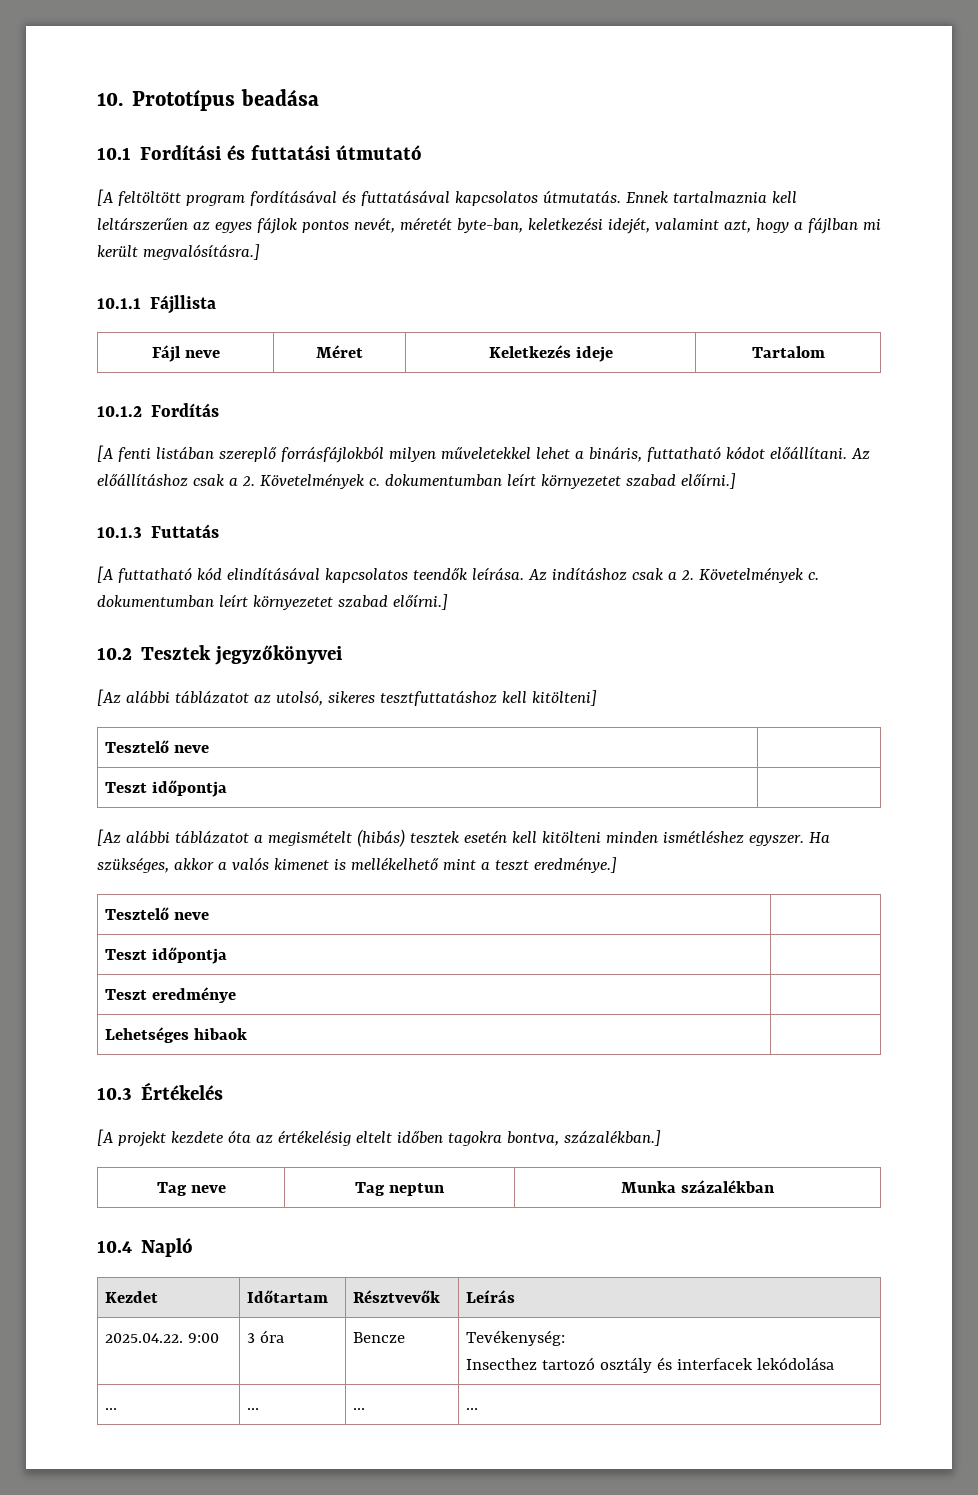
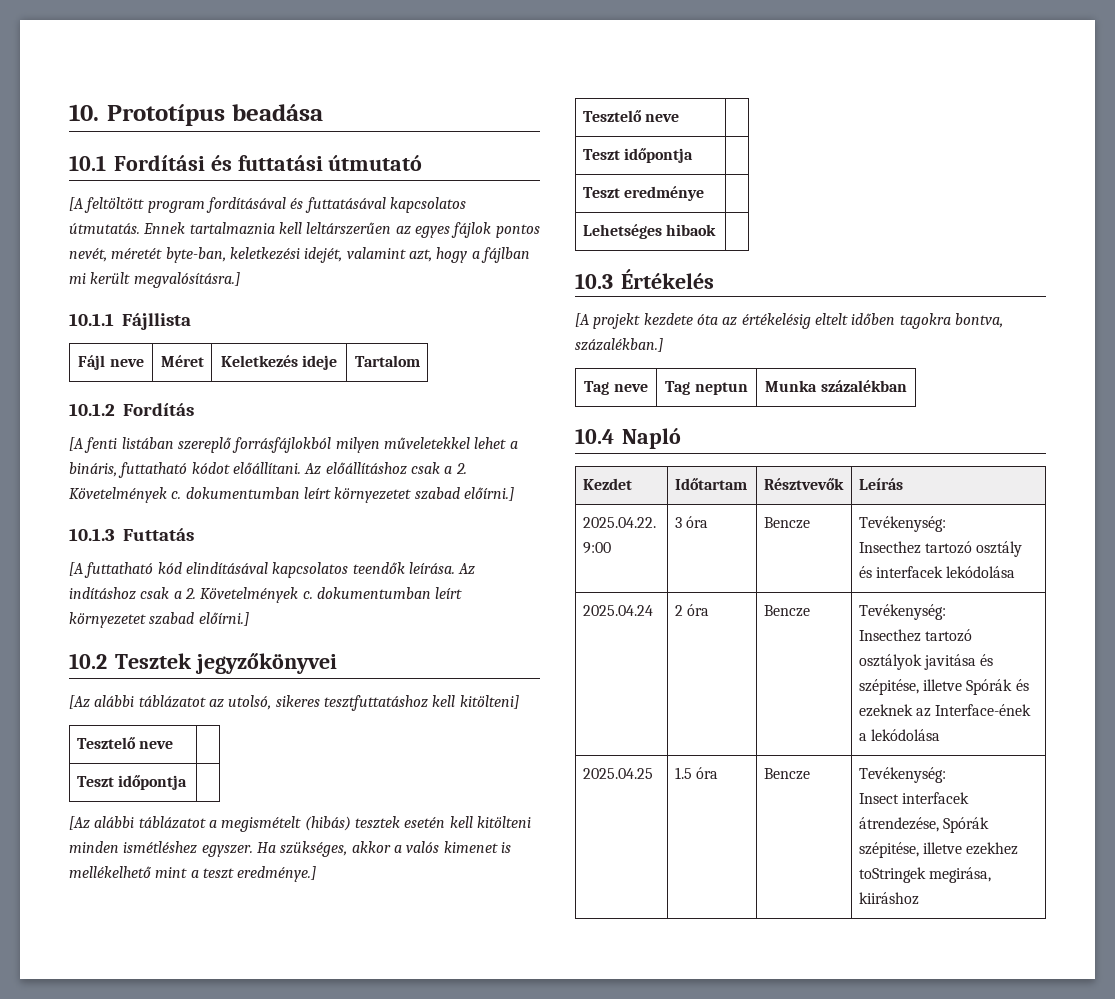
[105,1408,118,1410] [247,1408,260,1410] [353,1408,366,1410] [466,1408,479,1410] … | … | … | … -> [582,605,653,616] [674,604,710,616] [763,605,810,617] [858,604,946,620] [858,629,973,642] [858,654,994,670] [858,679,1029,695] [858,704,1032,717] [858,729,941,741] [582,768,653,779] [674,767,719,779] [763,768,810,780] [858,767,946,783] [858,792,970,804] [858,817,990,833] [858,842,1019,858] [858,867,992,883] [858,892,919,905] 2025.04.24 | 2 óra | Bencze | Tevékenység: // Insecthez tartozó osztályok javitása és szépitése, illetve Spórák és ezeknek az Interface-ének a lekódolása // 2025.04.25 | 1.5 óra | Bencze | Tevékenység: // Insect interfacek átrendezése, Spórák szépitése, illetve ezekhez toStringek megirása, kiiráshoz

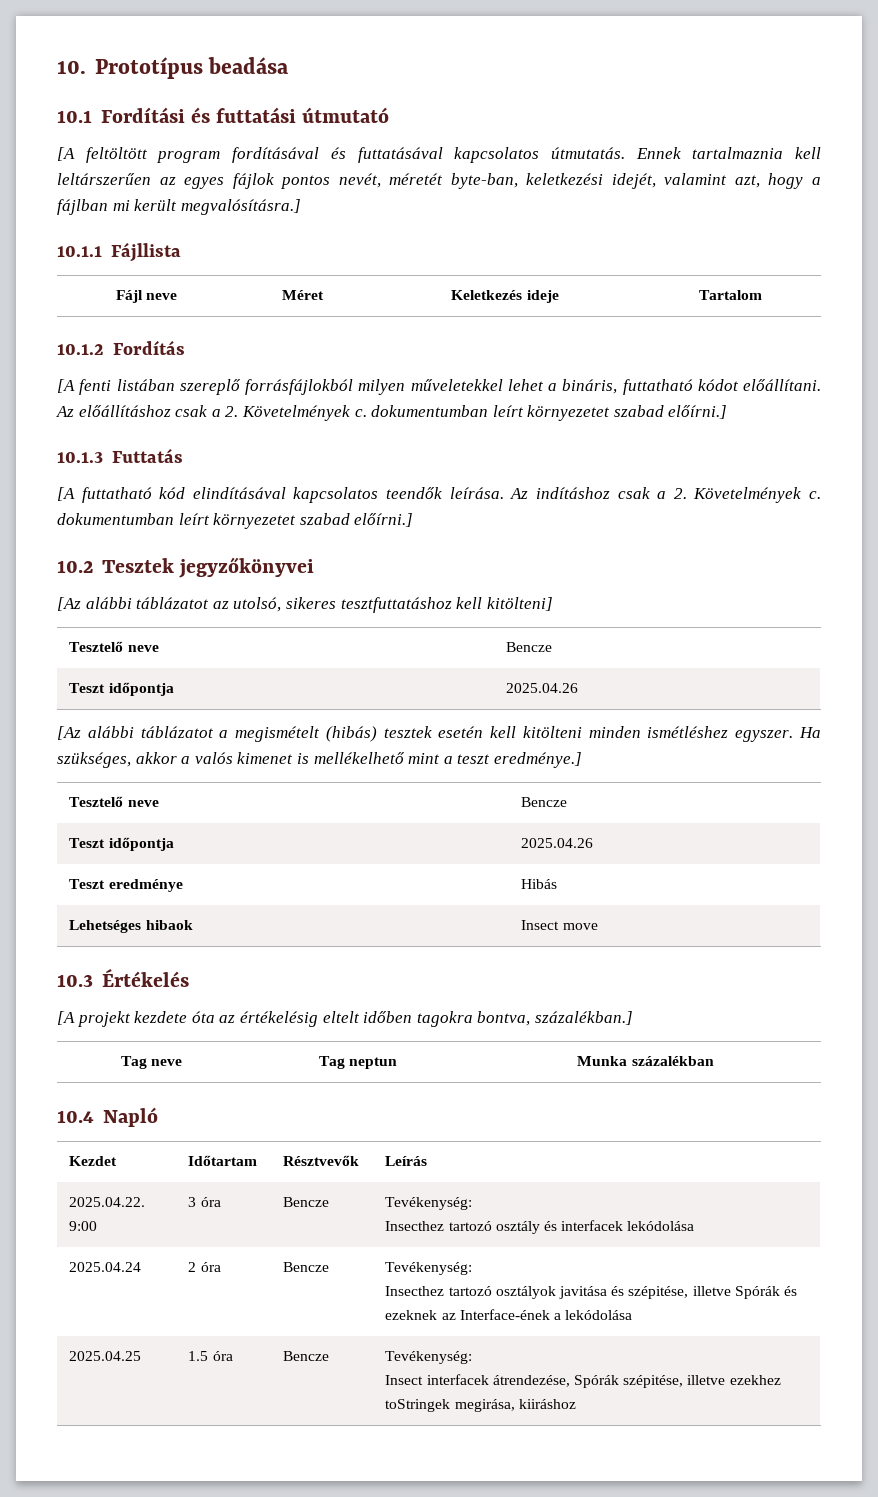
[76,775,188,790] // Teszt időpontja | -> [506,642,553,652] [69,682,174,696] [506,683,579,693] Bencze // Teszt időpontja | 2025.04.26
[582,148,694,163] // Teszt időpontja | -> [521,797,568,807] [69,837,174,851] [521,838,594,848] Bencze // Teszt időpontja | 2025.04.26
(705, 193) none -> [521,879,558,889] Hibás
(717, 230) none -> [521,920,598,930] Insect move

